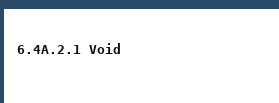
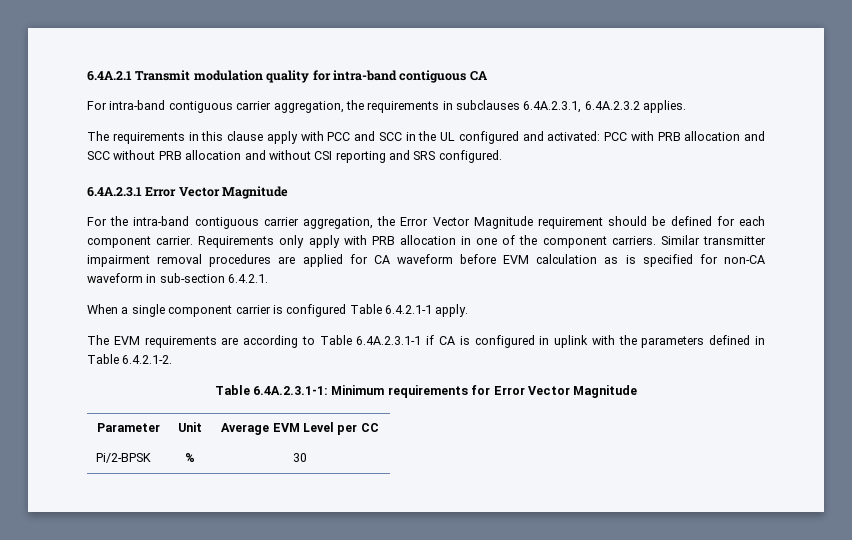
[89,43,121,54] Void -> [135,70,487,83] [87,100,687,113] [87,131,765,144] [87,150,502,163] [87,186,289,199] [87,216,766,229] [87,235,766,248] [87,254,765,267] [87,273,269,283] [87,304,469,317] [87,335,766,348] [87,354,173,364] [214,385,638,398] [96,423,160,432] [177,422,202,432] [221,422,379,435] [95,453,151,463] [184,453,195,462] [293,453,307,462] Transmit modulation quality for intra-band contiguous CA // For intra-band contiguous carrier aggregation, the requirements in subclauses 6.4A.2.3.1, 6.4A.2.3.2 applies. // The requirements in this clause apply with PCC and SCC in the UL configured and activated: PCC with PRB allocation and SCC without PRB allocation and without CSI reporting and SRS configured. // 6.4A.2.3.1 Error Vector Magnitude // For the intra-band contiguous carrier aggregation, the Error Vector Magnitude requirement should be defined for each component carrier. Requirements only apply with PRB allocation in one of the component carriers. Similar transmitter impairment removal procedures are applied for CA waveform before EVM calculation as is specified for non-CA waveform in sub-section 6.4.2.1. // When a single component carrier is configured Table 6.4.2.1-1 apply. // The EVM requirements are according to Table 6.4A.2.3.1-1 if CA is configured in uplink with the parameters defined in Table 6.4.2.1-2. // Table 6.4A.2.3.1-1: Minimum requirements for Error Vector Magnitude // Parameter | Unit | Average EVM Level per CC // Pi/2-BPSK | % | 30

